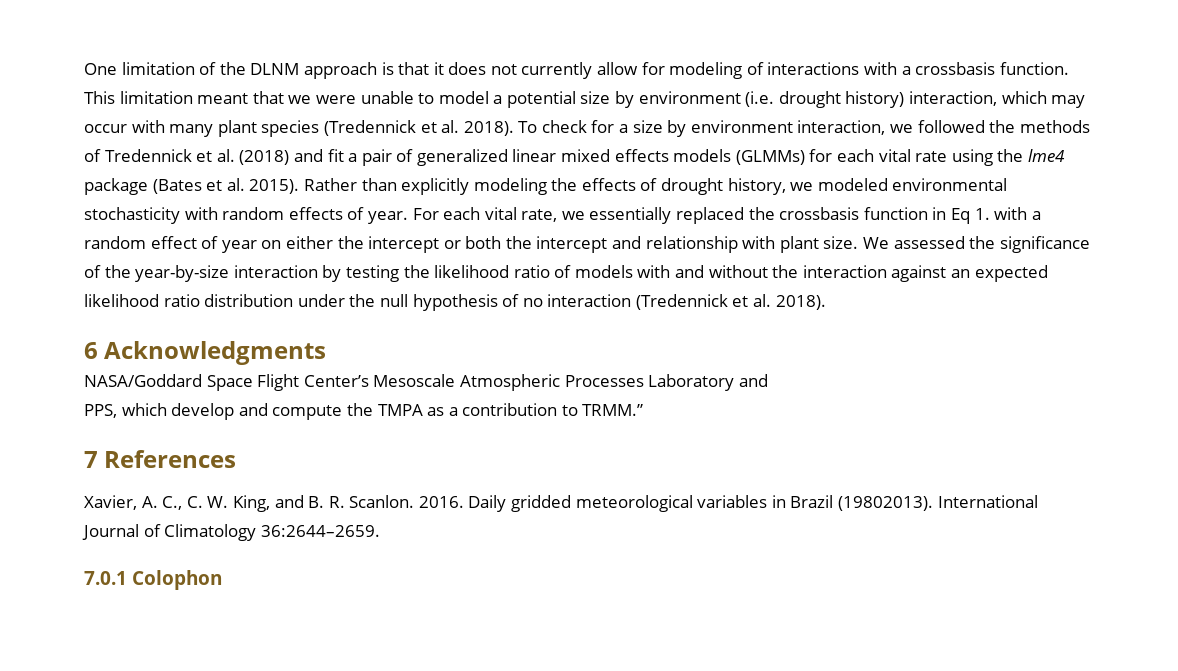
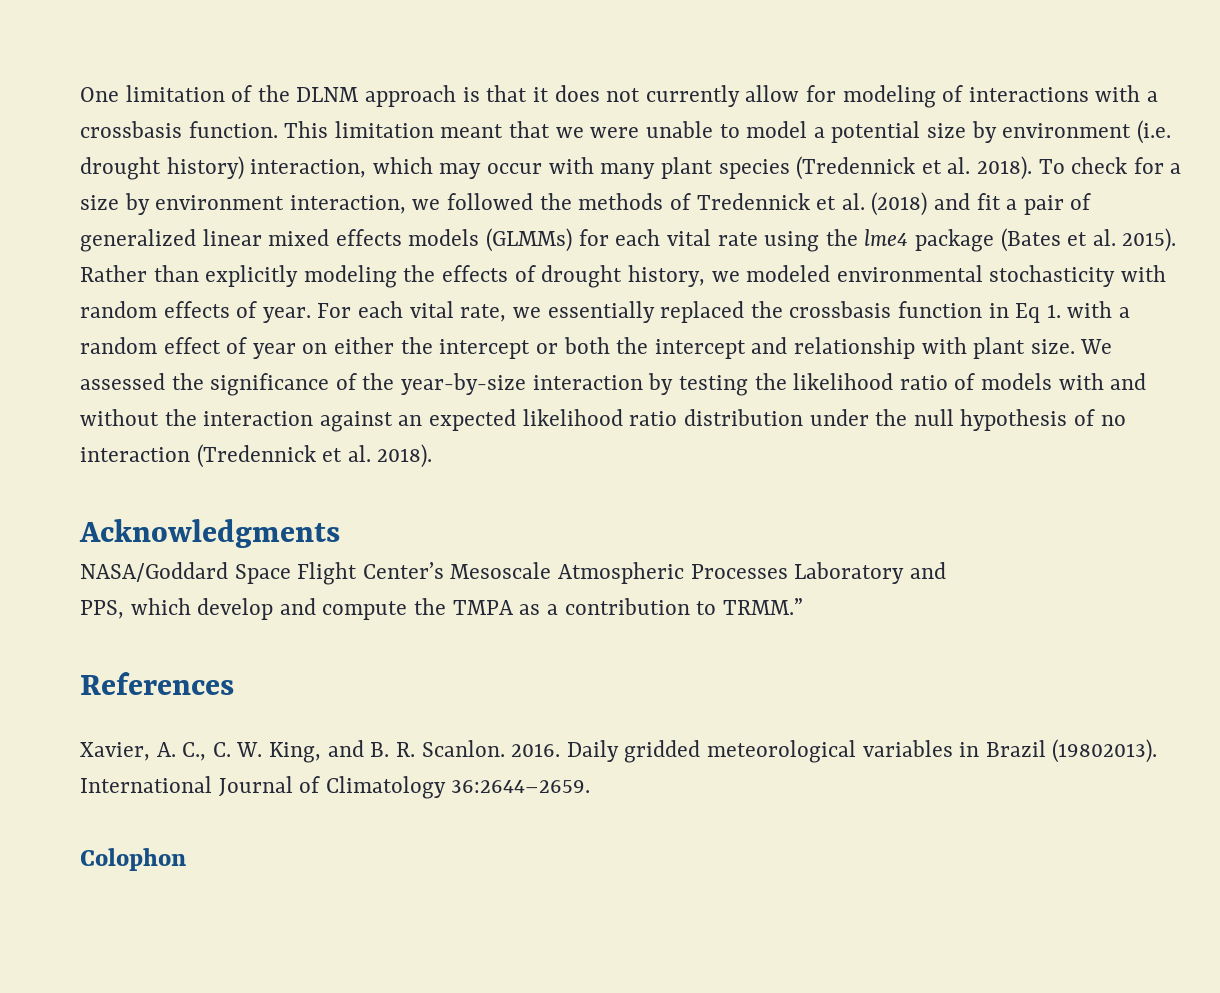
[84,342,98,359] 6 -> (433, 456) none
[84,451,98,468] 7 -> (803, 606) none
[84,571,127,585] 7.0.1 -> (591, 786) none

